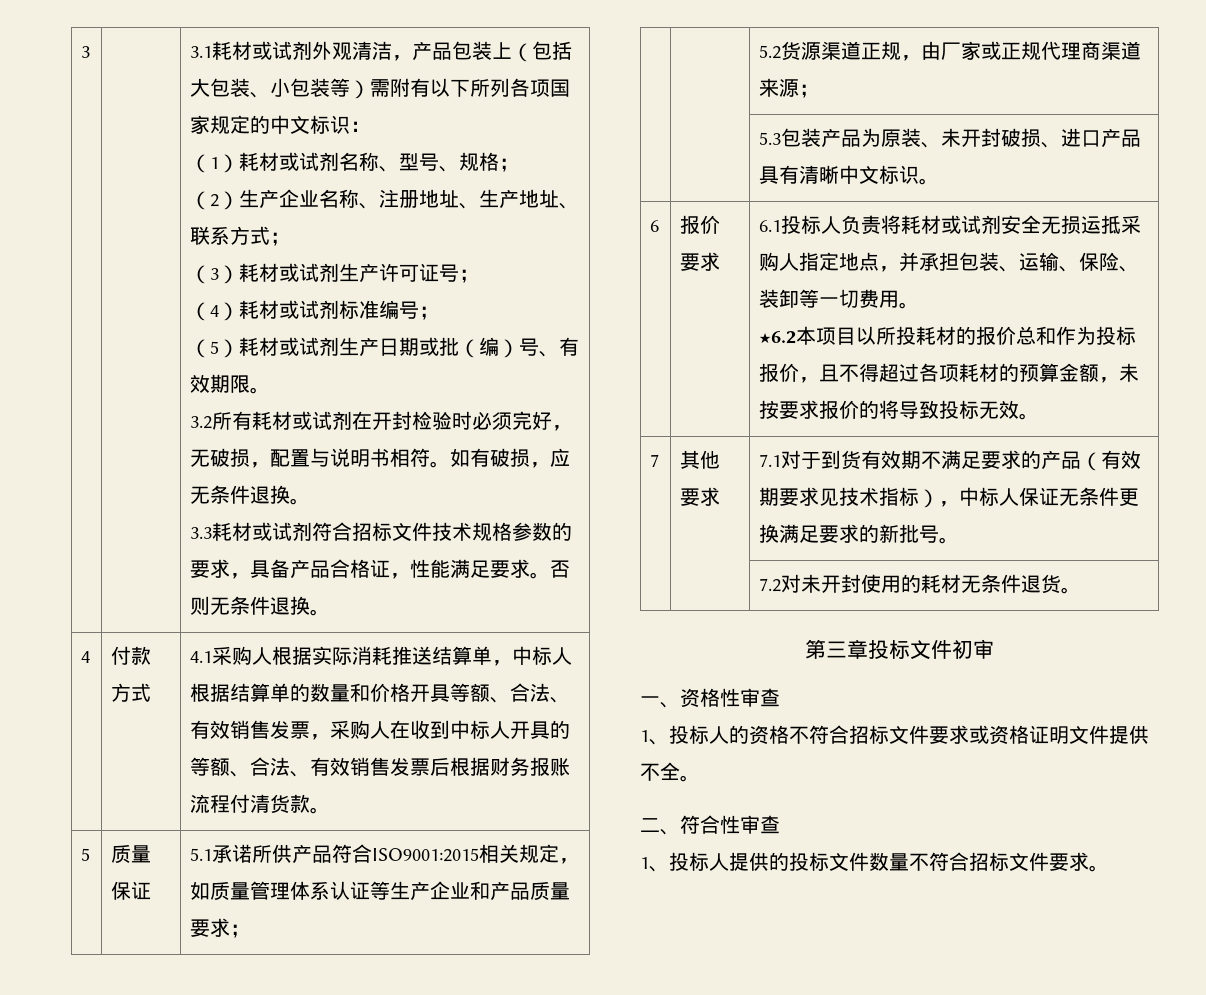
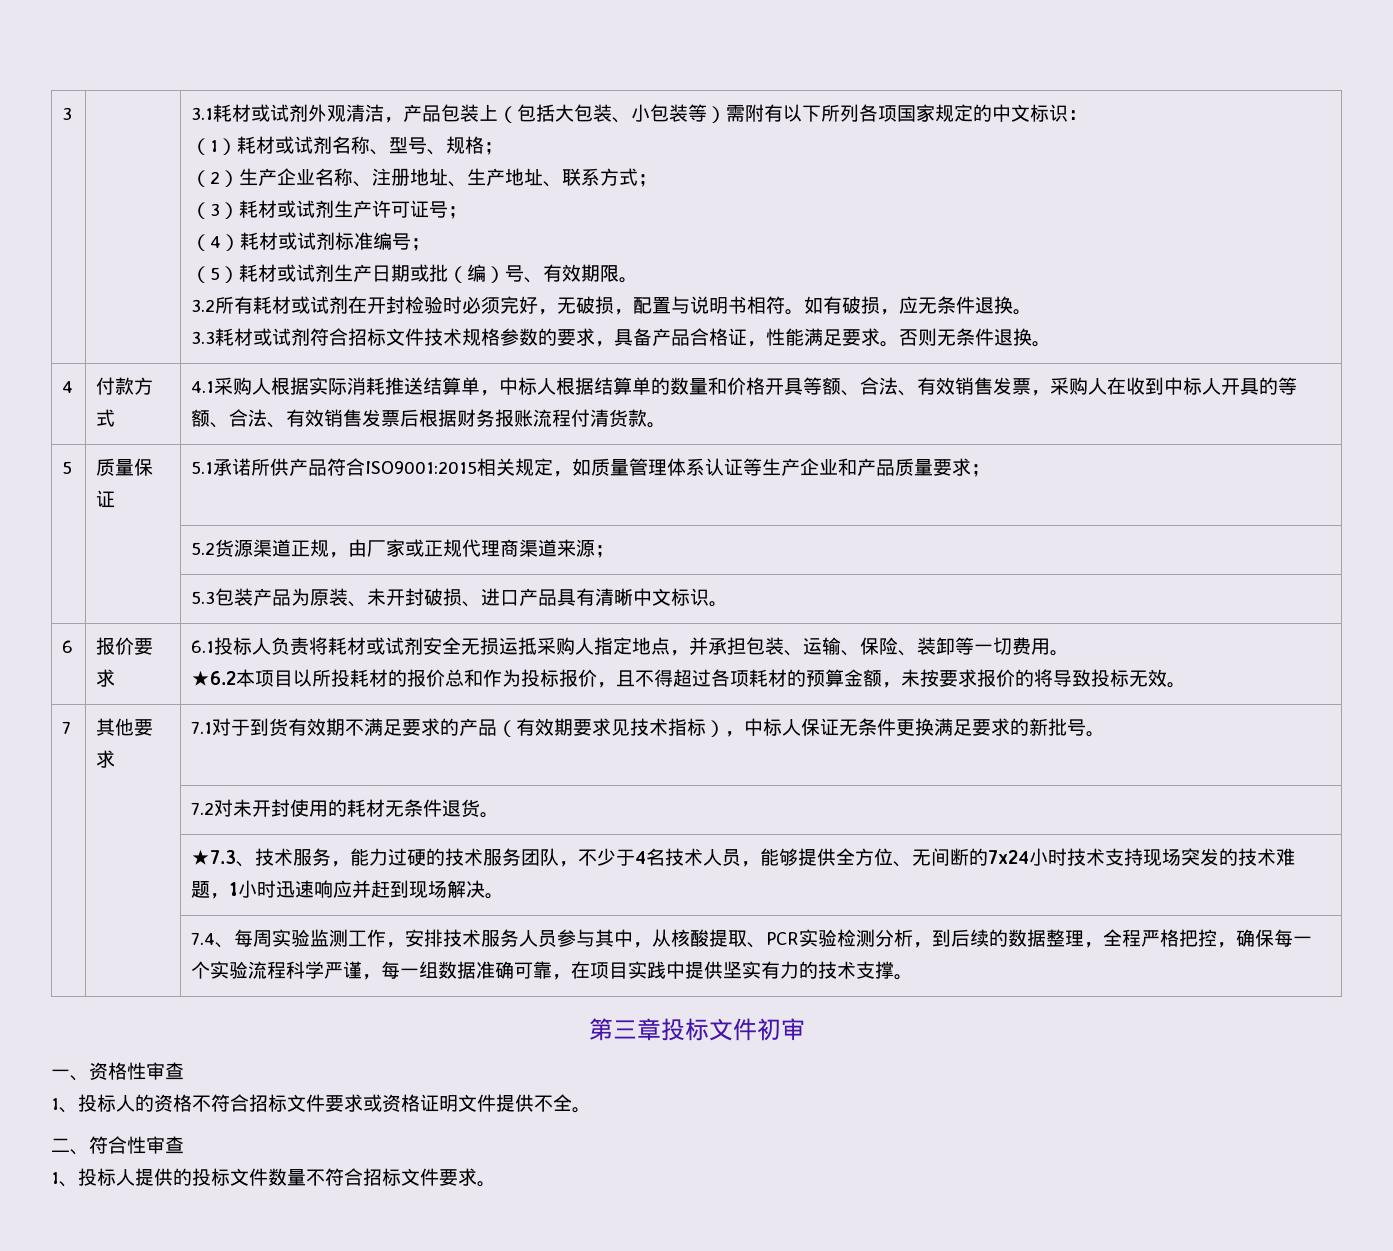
(1082, 590) none -> [191,848,1296,867] [191,880,505,899] [191,929,1313,948] [191,961,914,980] // | | ★7.3、技术服务，能力过硬的技术服务团队，不少于4名技术人员，能够提供全方位、无间断的7x24小时技术支持现场突发的技术难题，1小时迅速响应并赶到现场解决。 // | | 7.4、每周实验监测工作，安排技术服务人员参与其中，从核酸提取、PCR实验检测分析，到后续的数据整理，全程严格把控，确保每一个实验流程科学严谨，每一组数据准确可靠，在项目实践中提供坚实有力的技术支撑。

